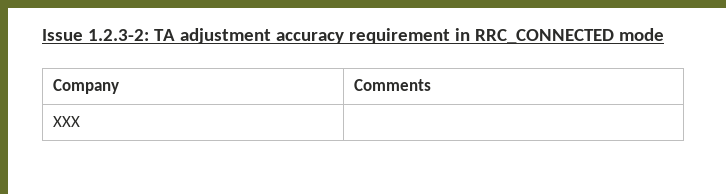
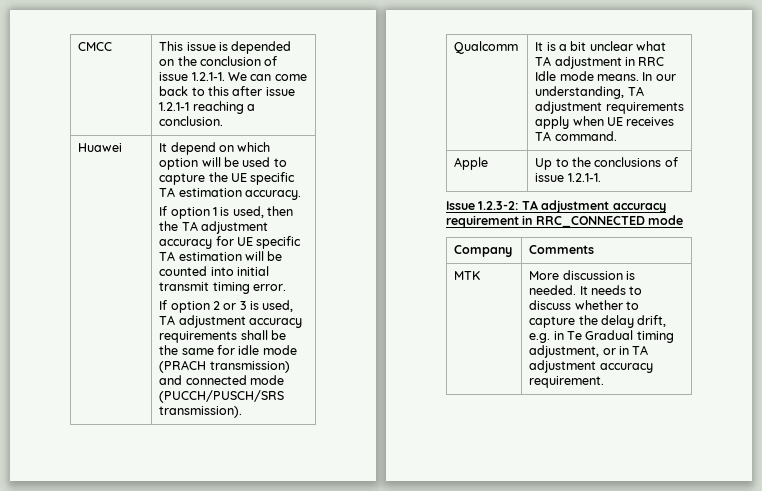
(42, 35) none -> [78,42,113,51] [159,41,292,54] [159,56,278,66] [159,72,307,81] [159,86,295,96] [159,101,255,114] [159,116,224,126] [78,143,123,152] [159,142,271,155] [159,157,287,170] [159,172,296,185] [159,187,301,200] [159,206,294,219] [159,221,268,234] [159,236,302,249] [159,251,283,261] [159,266,269,276] [159,282,286,294] [159,300,294,313] [159,315,302,328] [159,330,286,343] [159,345,297,355] [159,360,290,373] [159,375,284,385] [159,390,285,403] [159,406,243,418] [454,41,519,54] [535,41,667,51] [535,56,665,69] [535,71,676,81] [535,86,644,99] [535,101,684,114] [535,116,675,129] [535,131,617,141] [454,157,489,170] [535,157,678,170] [535,173,601,182] CMCC | This issue is depended on the conclusion of issue 1.2.1-1. We can come back to this after issue 1.2.1-1 reaching a conclusion. // Huawei | It depend on which option will be used to capture the UE specific TA estimation accuracy. // If option 1 is used, then the TA adjustment accuracy for UE specific TA estimation will be counted into initial transmit timing error. // If option 2 or 3 is used, TA adjustment accuracy requirements shall be the same for idle mode (PRACH transmission) and connected mode (PUCCH/PUSCH/SRS transmission). // Qualcomm | It is a bit unclear what TA adjustment in RRC Idle mode means. In our understanding, TA adjustment requirements apply when UE receives TA command. // Apple | Up to the conclusions of issue 1.2.1-1. //
[52,116,80,127] XXX | -> [454,271,481,280] [529,270,635,280] [529,285,643,295] [529,300,639,310] [529,315,667,328] [529,330,674,343] [529,345,649,358] [529,360,653,373] [529,376,605,388] MTK | More discussion is needed. It needs to discuss whether to capture the delay drift, e.g. in Te Gradual timing adjustment, or in TA adjustment accuracy requirement.

